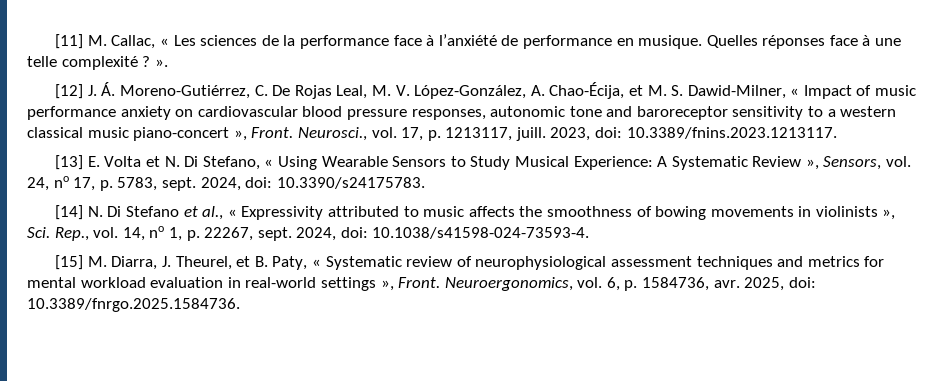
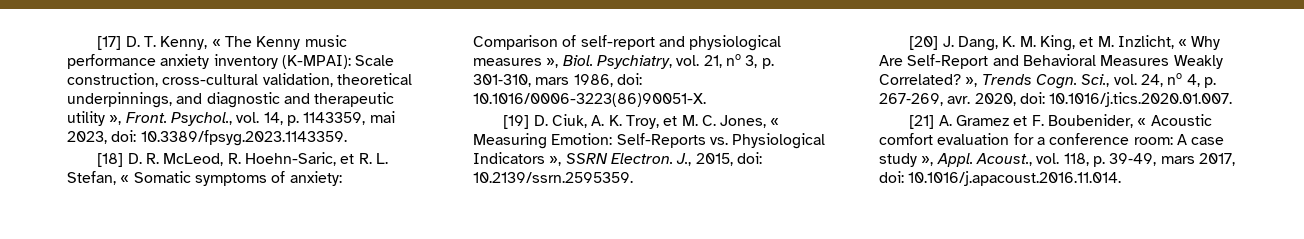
[55,34,902,49] [27,56,168,70] [55,82,917,99] [27,106,897,120] [27,127,837,141] [55,155,912,170] [27,176,425,191] [55,205,896,220] [27,226,590,241] [55,255,885,270] [27,277,816,291] [27,298,240,312] [11] M. Callac, « Les sciences de la performance face à l’anxiété de performance en musique. Quelles réponses face à une telle complexité ? ». // [12] J. Á. Moreno-Gutiérrez, C. De Rojas Leal, M. V. López-González, A. Chao-Écija, et M. S. Dawid-Milner, « Impact of music performance anxiety on cardiovascular blood pressure responses, autonomic tone and baroreceptor sensitivity to a western classical music piano-concert », Front. Neurosci., vol. 17, p. 1213117, juill. 2023, doi: 10.3389/fnins.2023.1213117. // [13] E. Volta et N. Di Stefano, « Using Wearable Sensors to Study Musical Experience: A Systematic Review », Sensors, vol. 24, no 17, p. 5783, sept. 2024, doi: 10.3390/s24175783. // [14] N. Di Stefano et al., « Expressivity attributed to music affects the smoothness of bowing movements in violinists », Sci. Rep., vol. 14, no 1, p. 22267, sept. 2024, doi: 10.1038/s41598-024-73593-4. // [15] M. Diarra, J. Theurel, et B. Paty, « Systematic review of neurophysiological assessment techniques and metrics for mental workload evaluation in real-world settings », Front. Neuroergonomics, vol. 6, p. 1584736, avr. 2025, doi: 10.3389/fnrgo.2025.1584736. -> [97,35,347,50] [67,54,395,69] [67,73,412,87] [67,92,395,108] [67,111,395,126] [67,130,347,146] [97,152,388,167] [67,171,342,186] [473,35,782,51] [473,54,774,69] [473,73,642,87] [473,93,706,107] [503,114,780,129] [473,133,826,149] [473,152,762,166] [473,172,633,183] [909,35,1221,51] [879,54,1223,69] [879,73,1216,89] [879,92,1233,107] [909,114,1212,129] [879,133,1225,145] [879,153,1235,167] [879,171,1122,186] [17] D. T. Kenny, « The Kenny music performance anxiety inventory (K-MPAI): Scale construction, cross-cultural validation, theoretical underpinnings, and diagnostic and therapeutic utility », Front. Psychol., vol. 14, p. 1143359, mai 2023, doi: 10.3389/fpsyg.2023.1143359. // [18] D. R. McLeod, R. Hoehn-Saric, et R. L. Stefan, « Somatic symptoms of anxiety: Comparison of self-report and physiological measures », Biol. Psychiatry, vol. 21, no 3, p. 301‑310, mars 1986, doi: 10.1016/0006-3223(86)90051-X. // [19] D. Ciuk, A. K. Troy, et M. C. Jones, « Measuring Emotion: Self-Reports vs. Physiological Indicators », SSRN Electron. J., 2015, doi: 10.2139/ssrn.2595359. // [20] J. Dang, K. M. King, et M. Inzlicht, « Why Are Self-Report and Behavioral Measures Weakly Correlated? », Trends Cogn. Sci., vol. 24, no 4, p. 267‑269, avr. 2020, doi: 10.1016/j.tics.2020.01.007. // [21] A. Gramez et F. Boubenider, « Acoustic comfort evaluation for a conference room: A case study », Appl. Acoust., vol. 118, p. 39‑49, mars 2017, doi: 10.1016/j.apacoust.2016.11.014.

